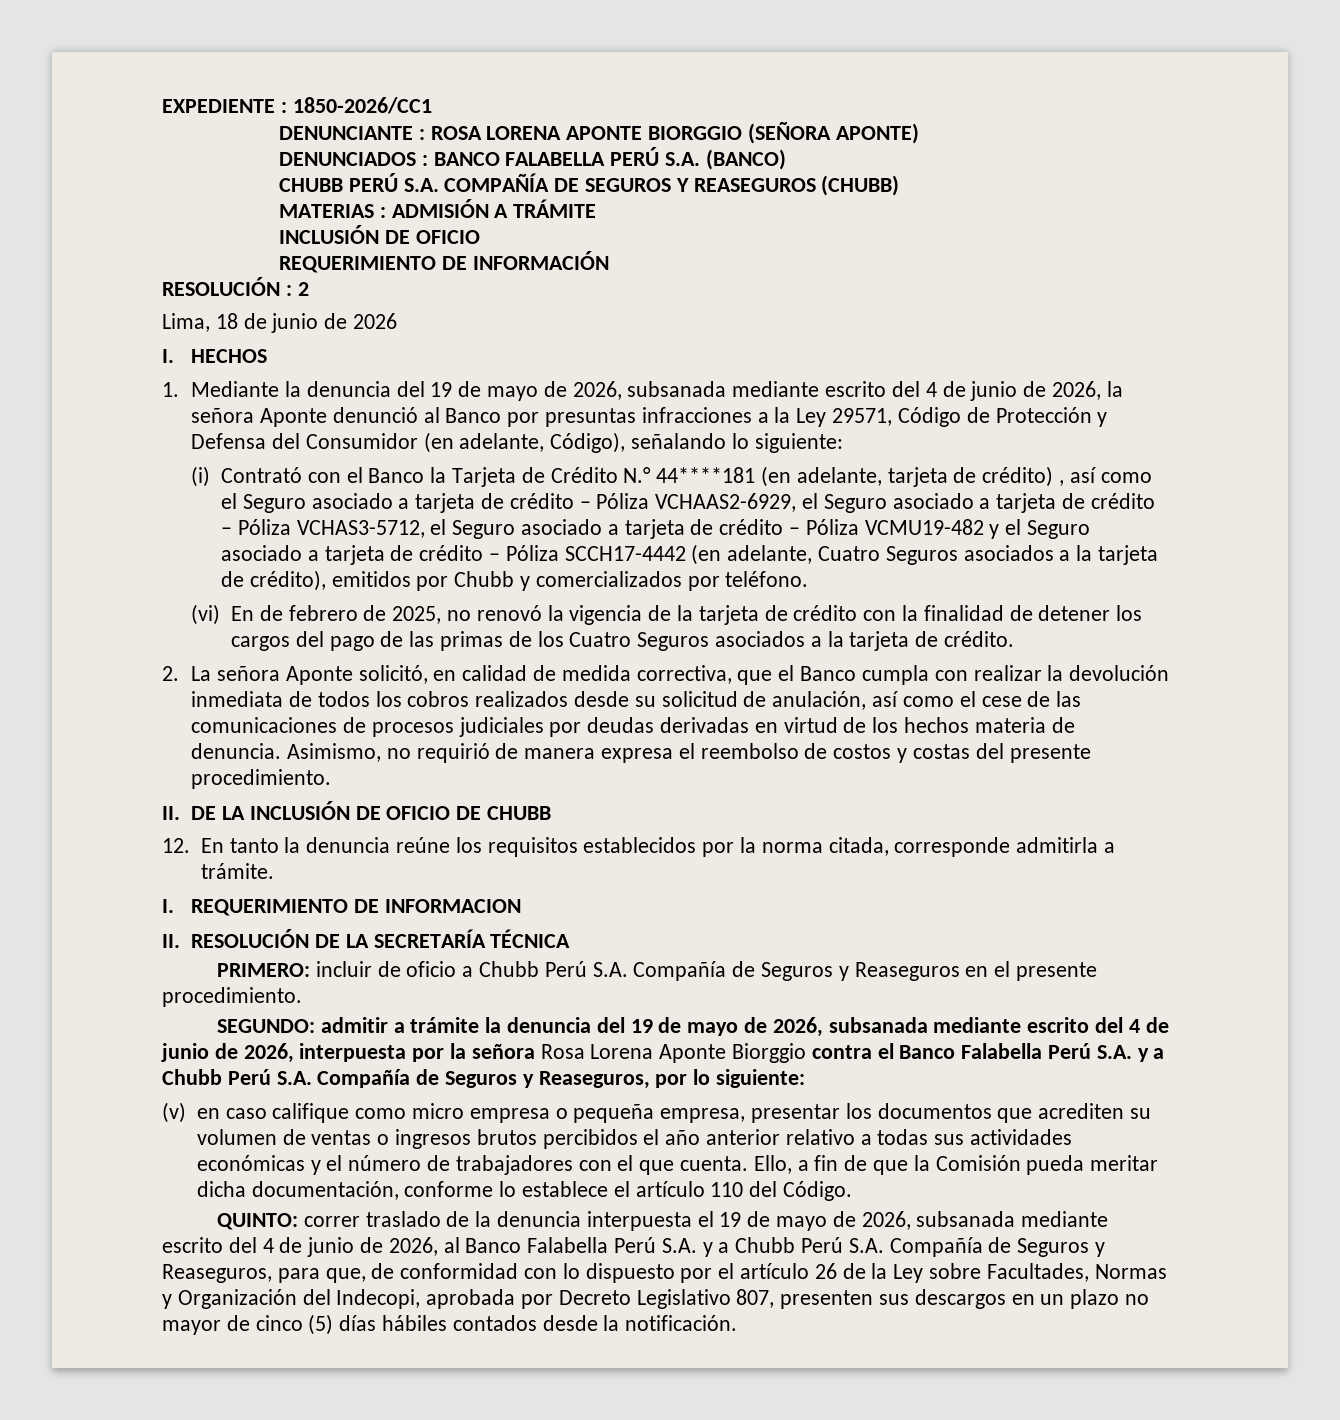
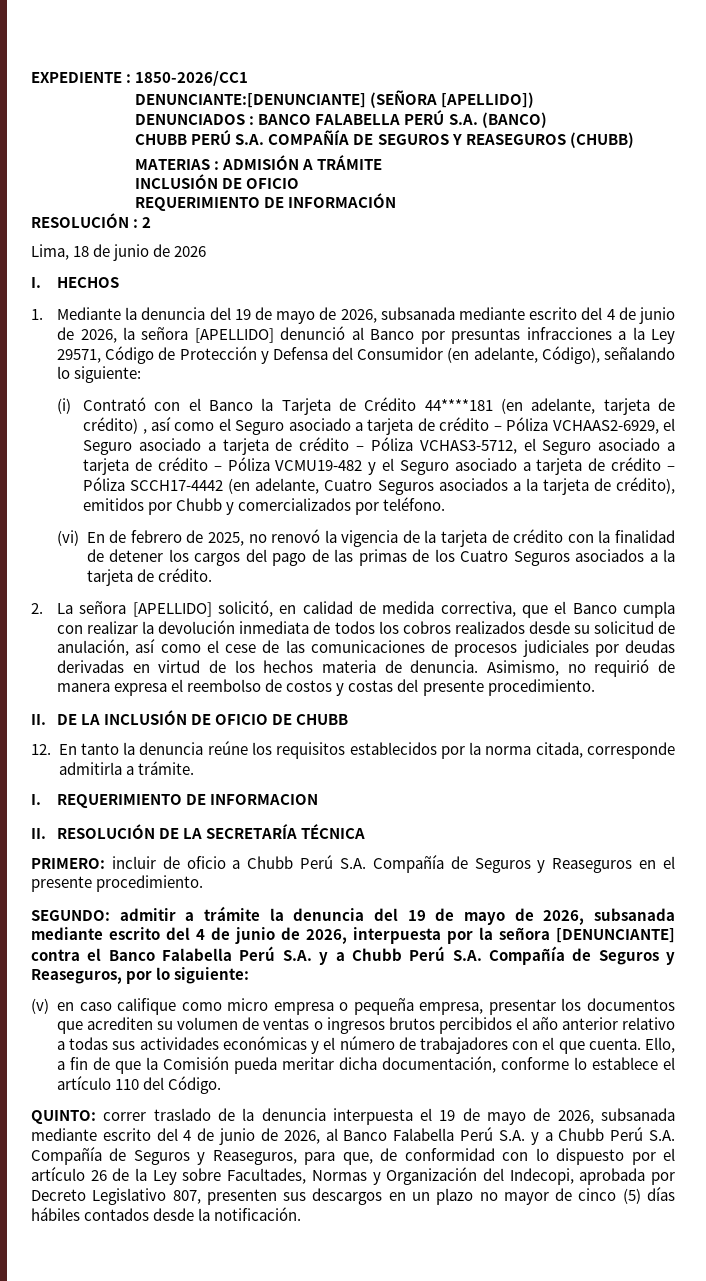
[278,121,919,144] DENUNCIANTE : ROSA LORENA APONTE BIORGGIO (SEÑORA APONTE) -> [135,90,535,108] DENUNCIANTE:[DENUNCIANTE] (SEÑORA [APELLIDO])
[260,408,328,427] Aponte -> [194,328,274,343] [APELLIDO]
[623,467,652,483] N.° -> (417, 404) none
[285,666,353,685] Aponte -> [132,602,212,617] [APELLIDO]
[540,1043,807,1063] Rosa Lorena Aponte Biorggio -> [556,928,675,943] [DENUNCIANTE]

